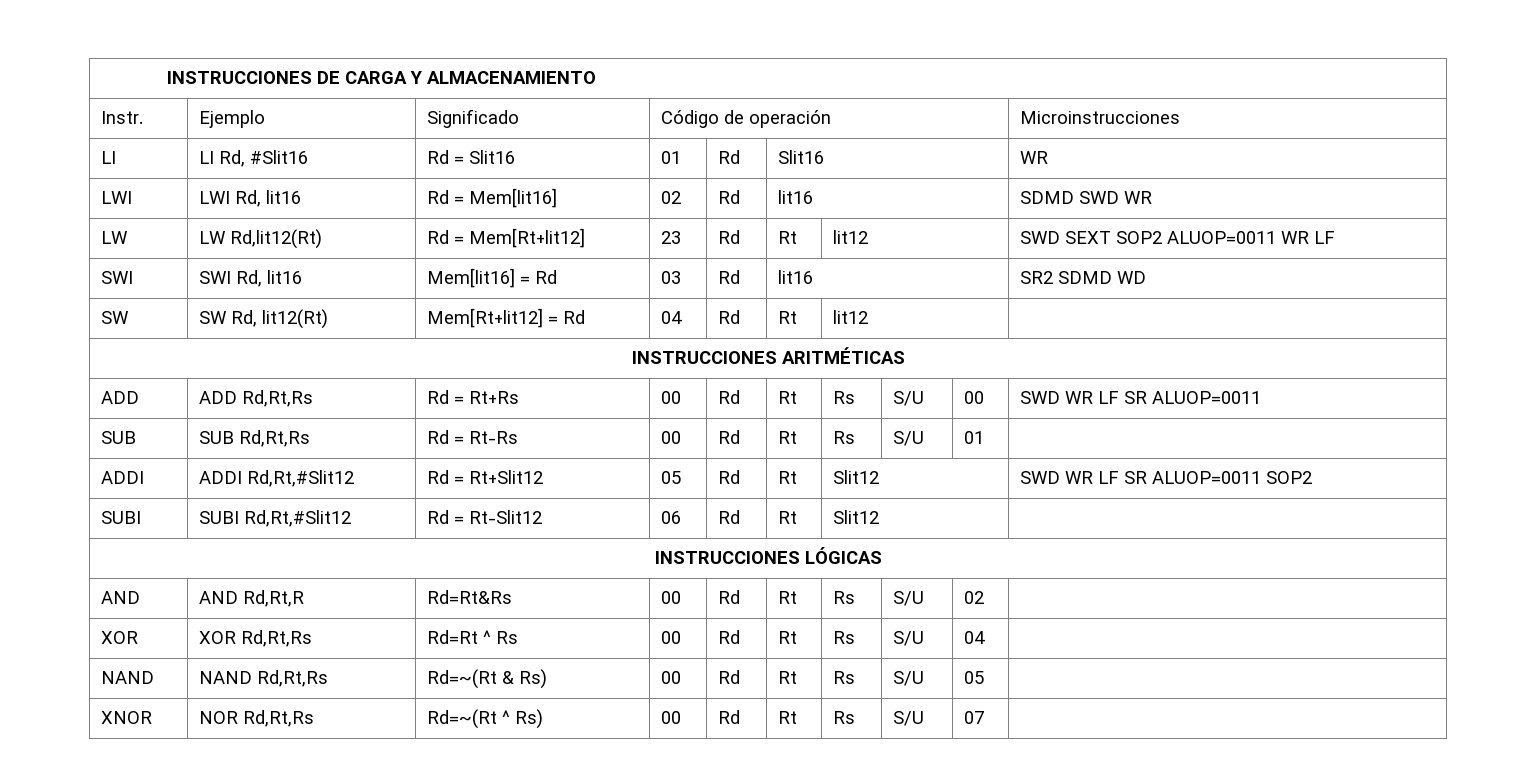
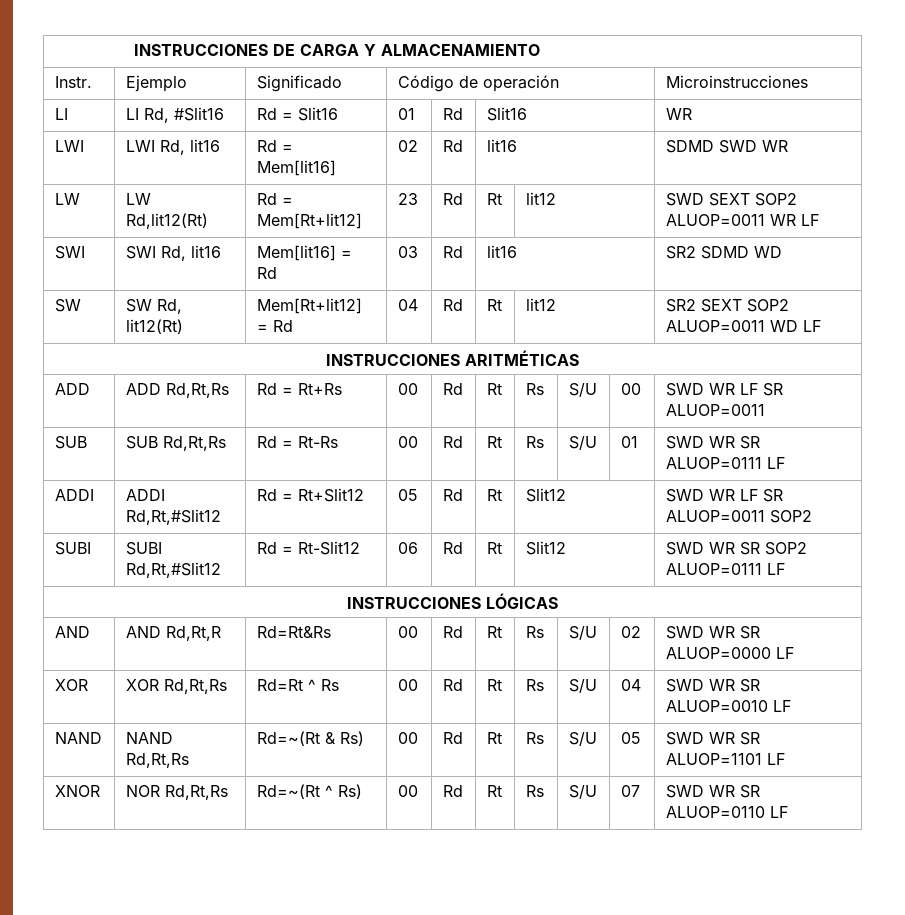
(869, 317) none -> [665,299,789,312] [665,320,821,332] SR2 SEXT SOP2 ALUOP=0011 WD LF
(985, 437) none -> [665,436,760,449] [665,457,785,469] SWD WR SR ALUOP=0111 LF
(880, 517) none -> [665,542,807,555] [665,563,785,575] SWD WR SR SOP2 ALUOP=0111 LF
(985, 597) none -> [665,626,760,639] [665,647,794,659] SWD WR SR ALUOP=0000 LF
(986, 637) none -> [665,679,760,692] [665,700,791,712] SWD WR SR ALUOP=0010 LF
(985, 677) none -> [665,732,760,745] [665,753,785,765] SWD WR SR ALUOP=1101 LF
(985, 717) none -> [665,785,760,798] [665,806,788,818] SWD WR SR ALUOP=0110 LF

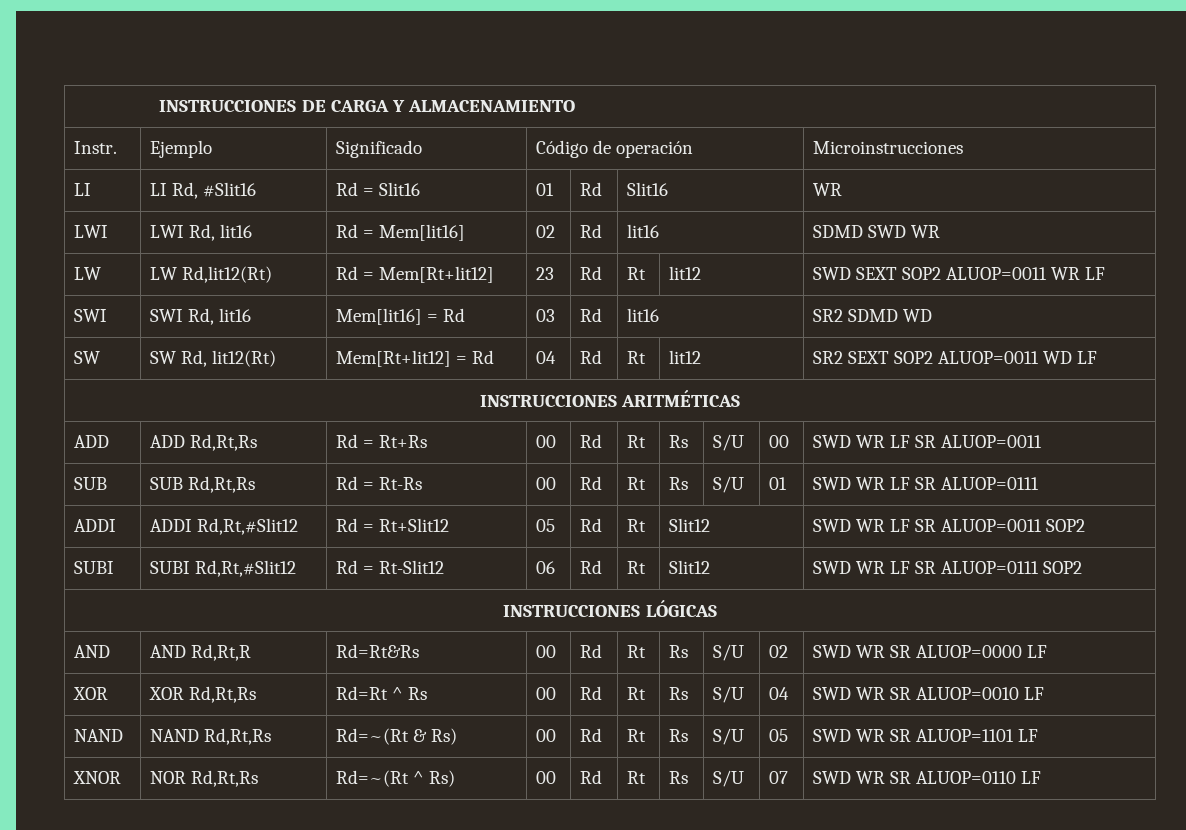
[739,436,760,449] [665,457,785,469] SR ALUOP=0111 LF -> [889,477,1040,490] LF SR ALUOP=0111
[739,542,807,555] [665,563,785,575] SR SOP2 ALUOP=0111 LF -> [889,561,1083,574] LF SR ALUOP=0111 SOP2

